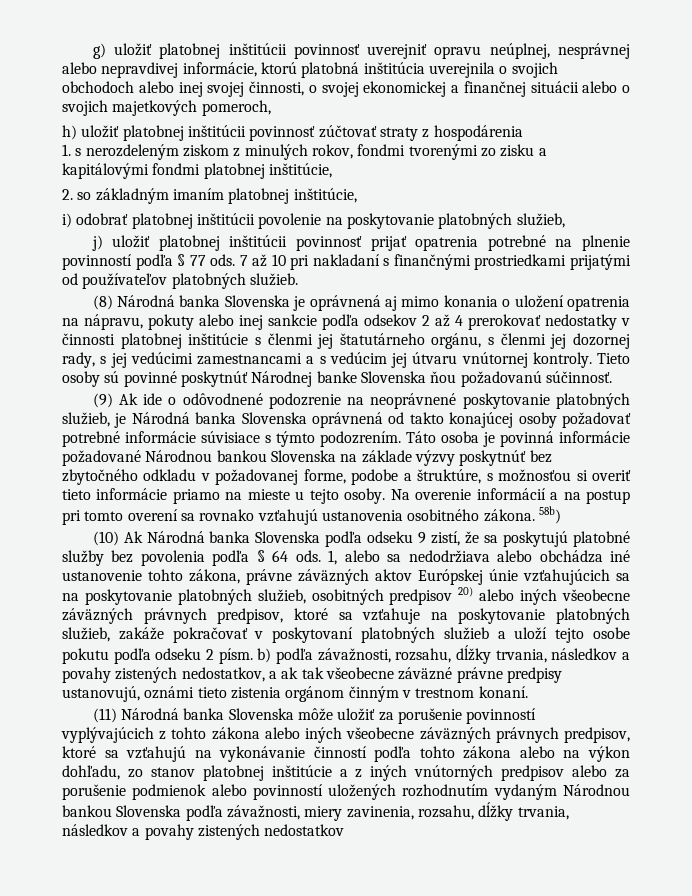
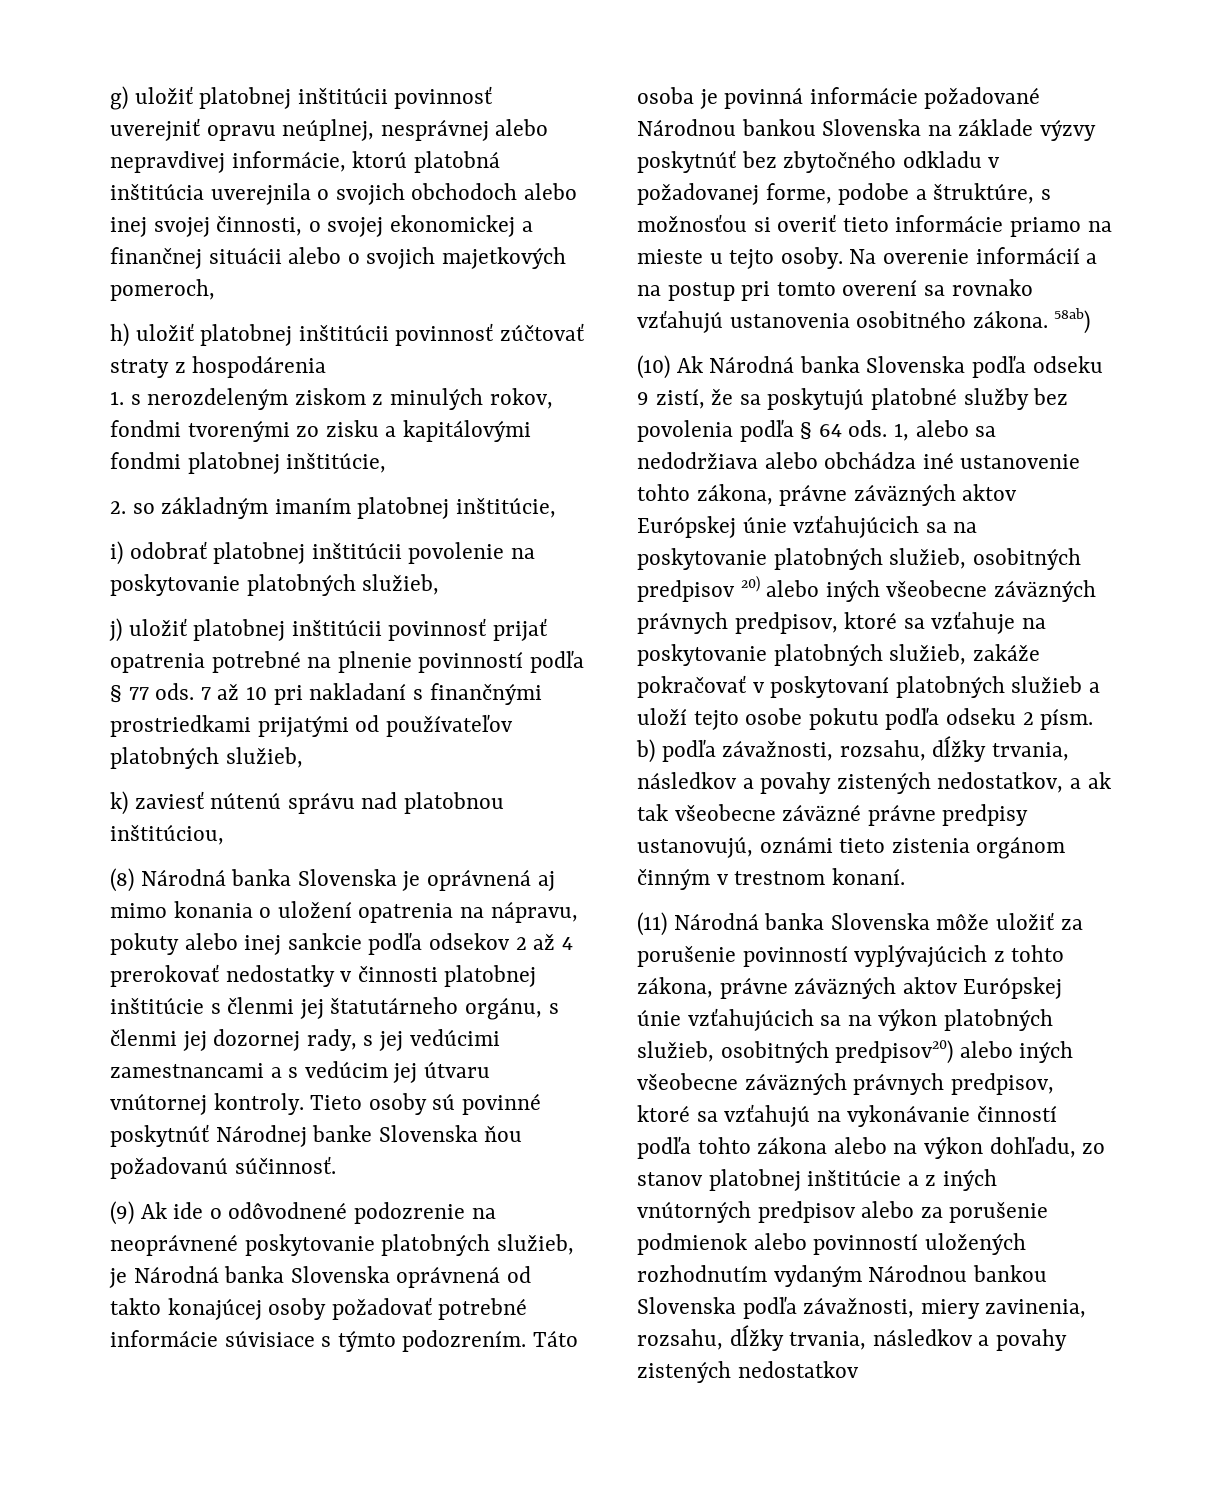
[249,273,298,286] služieb. -> [225,747,303,768] [110,791,505,815] [110,824,224,845] služieb, // k) zaviesť nútenú správu nad platobnou inštitúciou,
[538,506,561,524] 58b) -> [1054,308,1091,334] 58ab)
[211,727,260,740] zákona -> [637,977,1063,999] [637,1008,1054,1031] [637,1040,954,1064] zákona, právne záväzných aktov Európskej únie vzťahujúcich sa na výkon platobných služieb, osobitných predpisov20)

